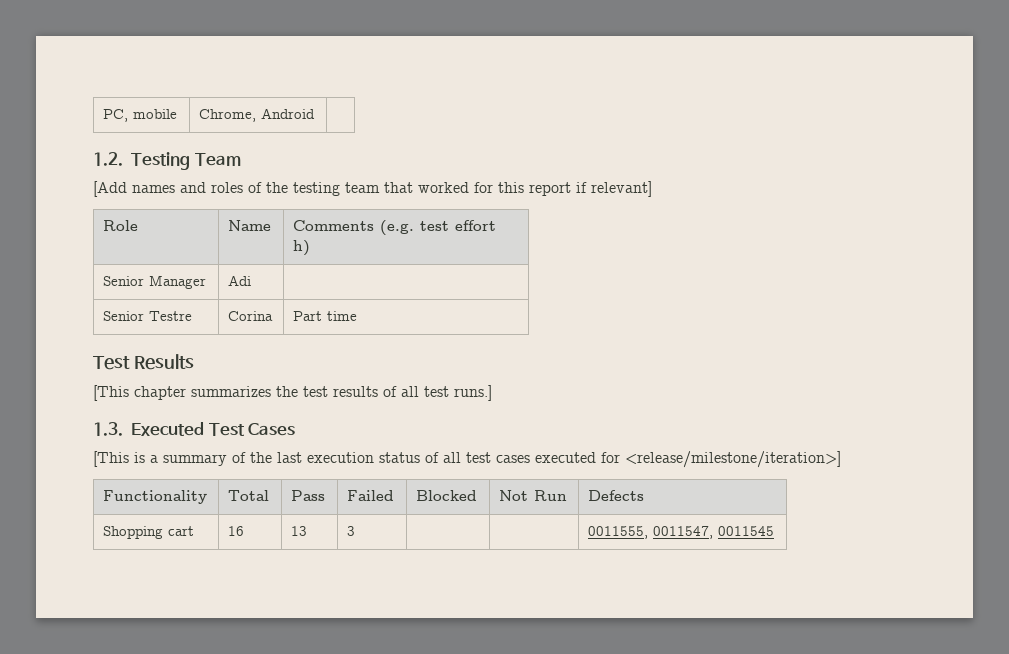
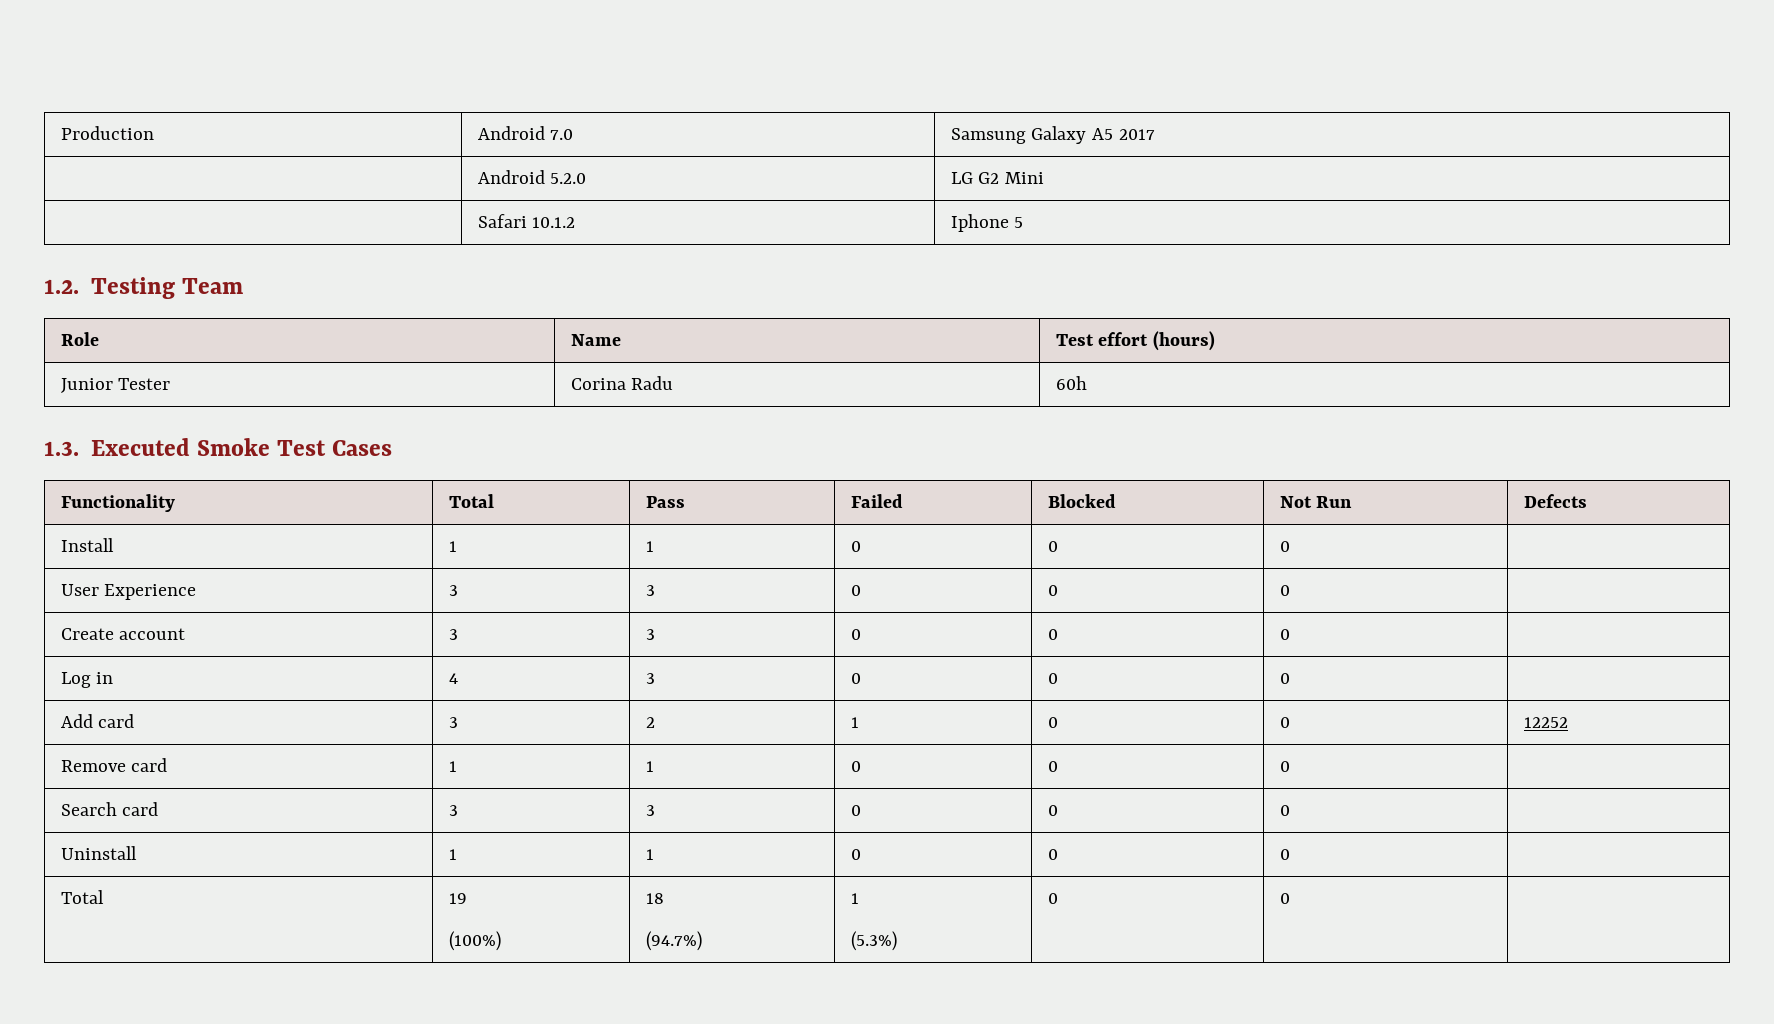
[103,109,178,122] [199,108,316,122] [93,152,241,170] [93,181,652,197] [103,220,139,231] [228,220,272,231] [293,220,497,235] [293,240,311,256] [103,275,207,289] [228,275,252,286] [103,311,193,321] [228,311,274,321] [293,311,358,321] [93,354,194,370] [93,385,492,401] PC, mobile | Chrome, Android | // 1.2. Testing Team // [Add names and roles of the testing team that worked for this report if relevant] // Role | Name | Comments (e.g. test effort h) // Senior Manager | Adi | // Senior Testre | Corina | Part time // Test Results // [This chapter summarizes the test results of all test runs.] -> [60,126,154,140] [477,126,574,140] [950,126,1155,144] [477,170,587,184] [950,172,1044,184] [477,214,576,228] [950,214,1024,232] [44,277,243,299] [60,332,99,346] [570,334,621,346] [1055,331,1215,351] [60,378,171,393] [570,376,674,390] [1055,376,1087,390] Production | Android 7.0 | Samsung Galaxy A5 2017 // | Android 5.2.0 | LG G2 Mini // | Safari 10.1.2 | Iphone 5 // 1.2. Testing Team // Role | Name | Test effort (hours) // Junior Tester | Corina Radu | 60h
(204, 429) none -> [196,438,270,456] Smoke
[93,451,841,468] // [This is a summary of the last execution status of all test cases executed for <release/milestone/iteration>] -> (393, 448) none
[103,526,195,539] [228,526,245,536] [291,526,308,536] [347,526,356,536] [588,526,775,539] Shopping cart | 16 | 13 | 3 | | | 0011555, 0011547, 0011545 -> [60,538,114,552] [448,541,457,552] [645,541,654,552] [850,541,861,552] [1047,541,1058,552] [1279,541,1290,552] [60,584,197,600] [448,585,458,596] [645,585,655,596] [850,585,861,596] [1047,585,1058,596] [1279,585,1290,596] [60,628,186,640] [448,629,458,640] [645,629,655,640] [850,629,861,640] [1047,629,1058,640] [1279,629,1290,640] [60,672,114,688] [448,673,458,684] [645,673,655,684] [850,673,861,684] [1047,673,1058,684] [1279,673,1290,684] [60,714,135,728] [448,717,458,728] [645,717,655,728] [850,717,859,728] [1047,717,1058,728] [1279,717,1290,728] [1523,717,1568,728] [60,758,168,772] [448,761,457,772] [645,761,654,772] [850,761,861,772] [1047,761,1058,772] [1279,761,1290,772] [60,802,159,816] [448,805,458,816] [645,805,655,816] [850,805,861,816] [1047,805,1058,816] [1279,805,1290,816] [60,846,137,860] [448,849,457,860] [645,849,654,860] [850,849,861,860] [1047,849,1058,860] [1279,849,1290,860] [60,890,104,904] [448,893,467,904] [448,931,501,951] [645,893,664,904] [645,931,702,951] [850,893,859,904] [850,931,897,951] [1047,893,1058,904] [1279,893,1290,904] Install | 1 | 1 | 0 | 0 | 0 | // User Experience | 3 | 3 | 0 | 0 | 0 | // Create account | 3 | 3 | 0 | 0 | 0 | // Log in | 4 | 3 | 0 | 0 | 0 | // Add card | 3 | 2 | 1 | 0 | 0 | 12252 // Remove card | 1 | 1 | 0 | 0 | 0 | // Search card | 3 | 3 | 0 | 0 | 0 | // Uninstall | 1 | 1 | 0 | 0 | 0 | // Total | 19 // (100%) | 18 // (94.7%) | 1 // (5.3%) | 0 | 0 |

